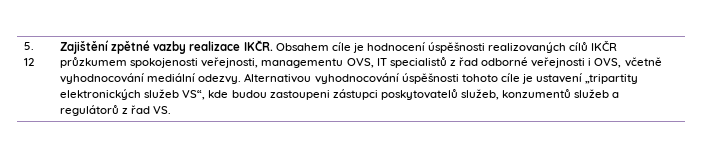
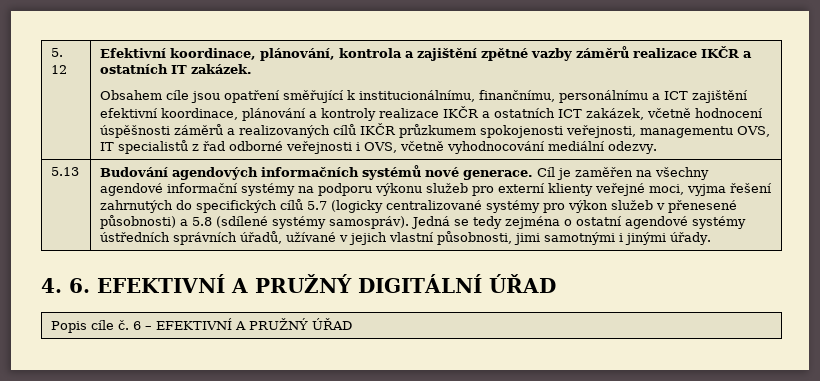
[60,40,486,54] Zajištění zpětné vazby realizace IKČR. Obsahem cíle je hodnocení úspěšnosti -> [99,46,752,61] [99,64,252,74] [99,90,748,103] [99,106,763,121] [99,124,235,138] Efektivní koordinace, plánování, kontrola a zajištění zpětné vazby záměrů realizace IKČR a ostatních IT zakázek. // Obsahem cíle jsou opatření směřující k institucionálnímu, finančnímu, personálnímu a ICT zajištění efektivní koordinace, plánování a kontroly realizace IKČR a ostatních ICT zakázek, včetně hodnocení úspěšnosti záměrů a
[244,73,639,84] [60,89,620,100] [60,105,172,116] Alternativou vyhodnocování úspěšnosti tohoto cíle je ustavení „tripartity elektronických služeb VS“, kde budou zastoupeni zástupci poskytovatelů služeb, konzumentů služeb a regulátorů z řad VS. -> [50,167,79,176] [99,165,709,180] [99,183,772,196] [99,199,737,213] [99,215,746,229] [99,231,711,245] [41,274,556,293] [50,318,352,333] // 5.13 | Budování agendových informačních systémů nové generace. Cíl je zaměřen na všechny agendové informační systémy na podporu výkonu služeb pro externí klienty veřejné moci, vyjma řešení zahrnutých do specifických cílů 5.7 (logicky centralizované systémy pro výkon služeb v přenesené působnosti) a 5.8 (sdílené systémy samospráv). Jedná se tedy zejména o ostatní agendové systémy ústředních správních úřadů, užívané v jejich vlastní působnosti, jimi samotnými i jinými úřady. // 4. 6. EFEKTIVNÍ A PRUŽNÝ DIGITÁLNÍ ÚŘAD // Popis cíle č. 6 – EFEKTIVNÍ A PRUŽNÝ ÚŘAD

